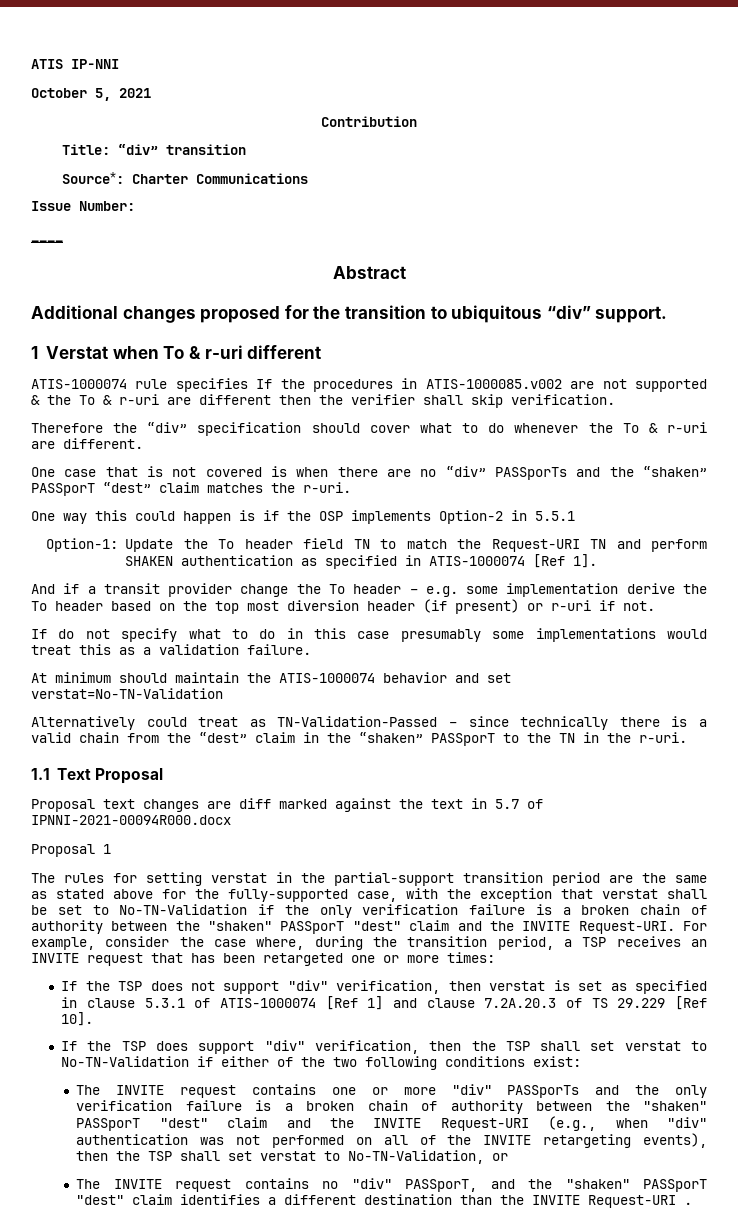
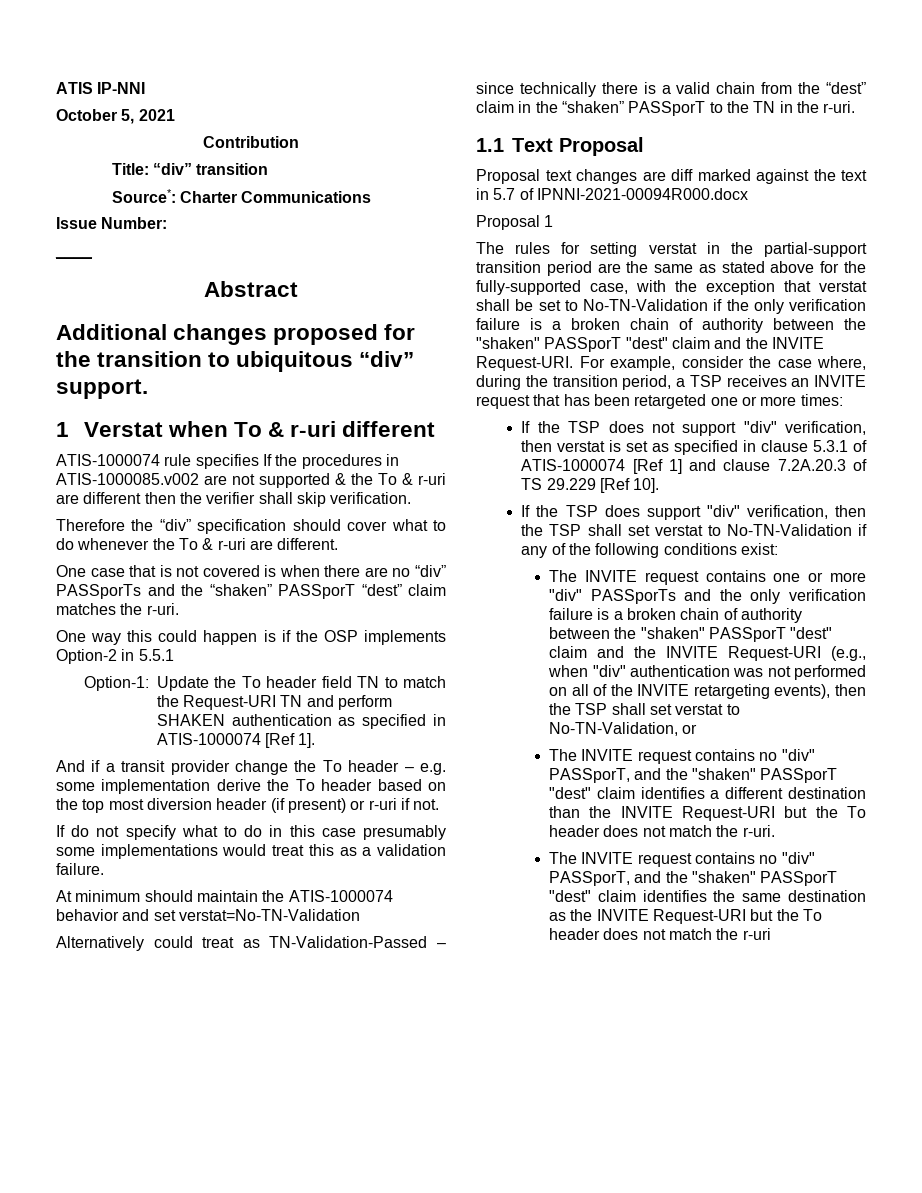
[221,1056,358,1067] either of the two -> [521,543,592,558] any of the
[684,1202,693,1205] . -> [784,806,866,818] [549,825,775,837] [549,852,815,867] [549,871,838,886] [549,890,866,902] [549,909,823,924] [549,928,771,940] but the To header does not match the r-uri. // The INVITE request contains no "div" PASSporT, and the "shaken" PASSporT "dest" claim identifies the same destination as the INVITE Request-URI but the To header does not match the r-uri

